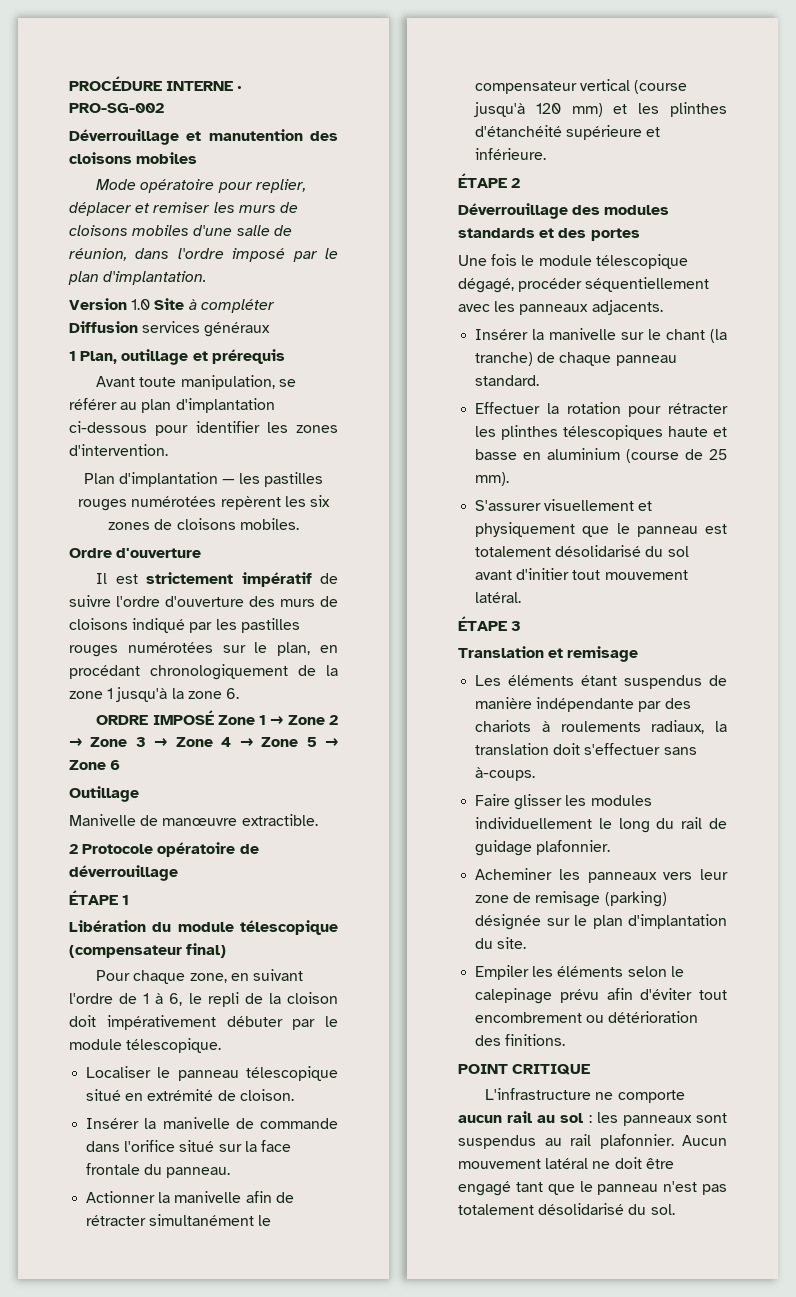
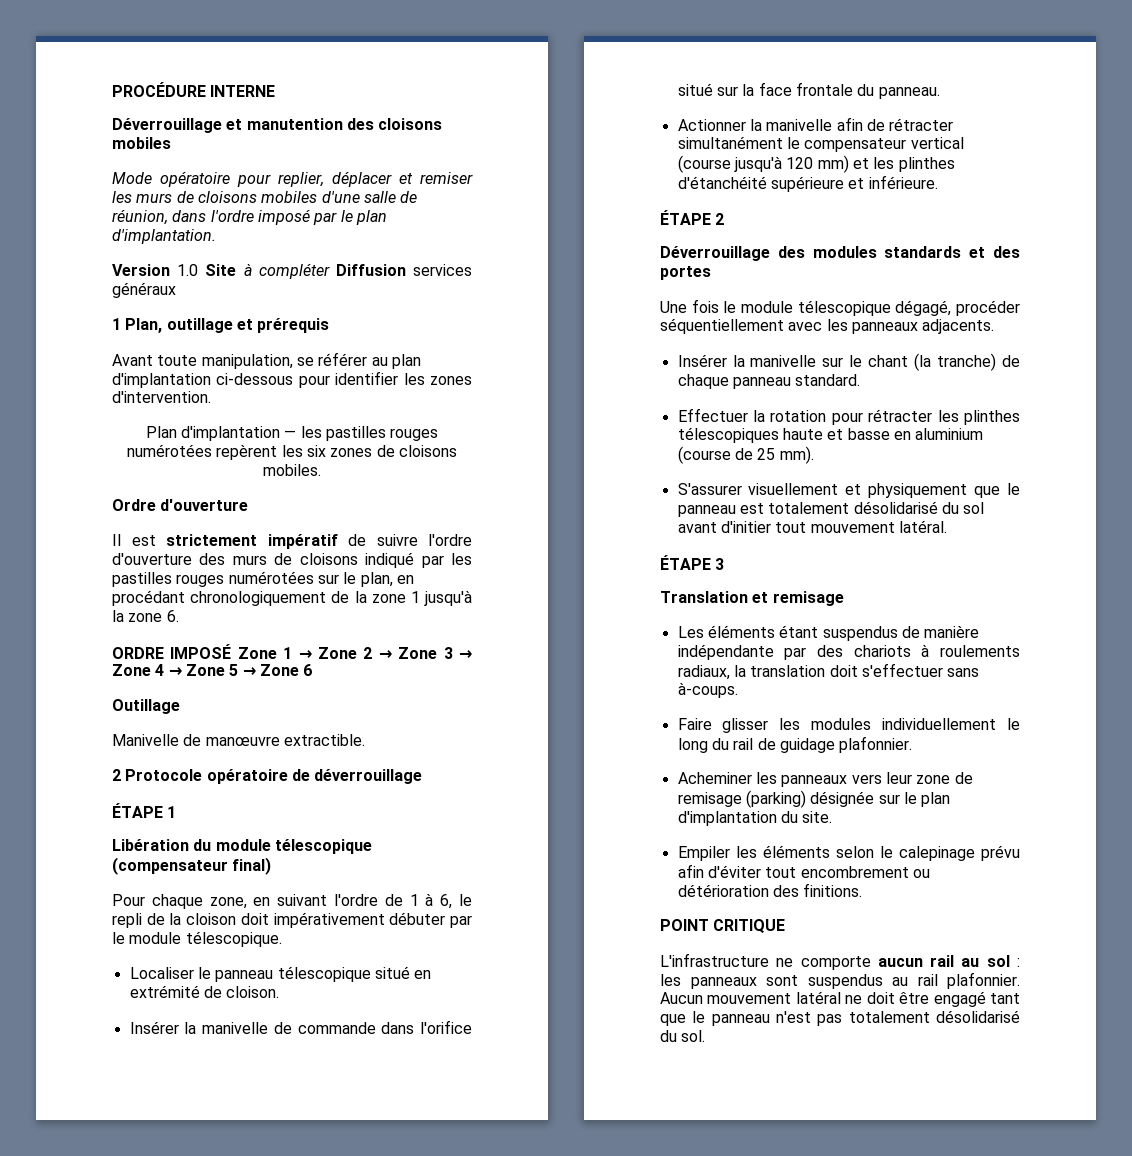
[237,86,243,91] [69,103,164,113] · PRO-SG-002 -> (276, 91) none

